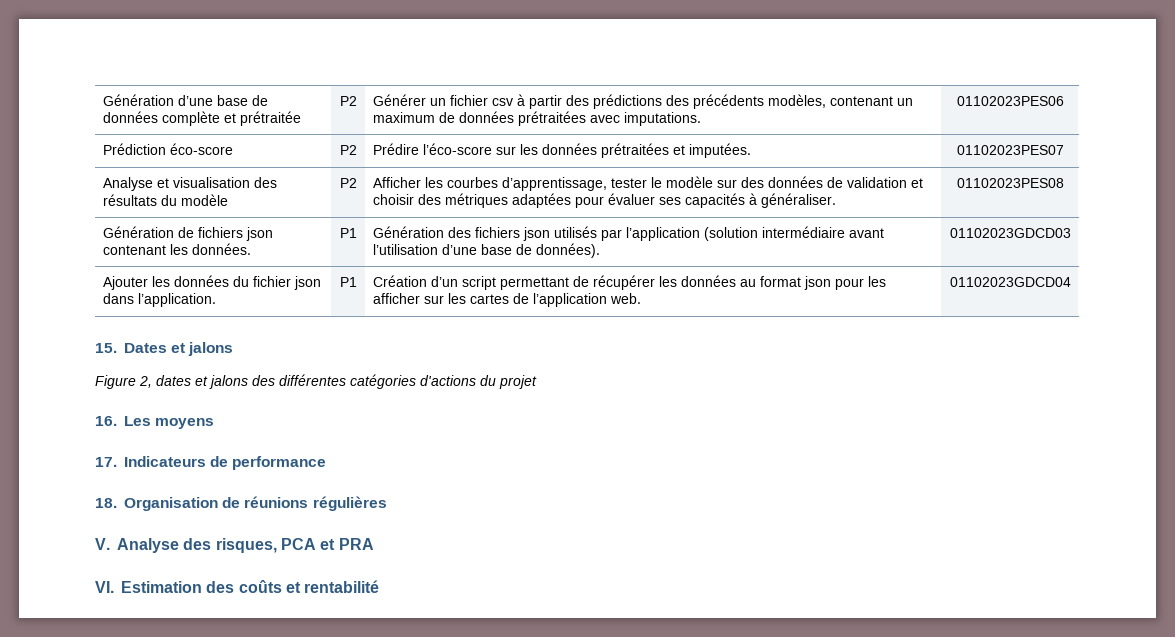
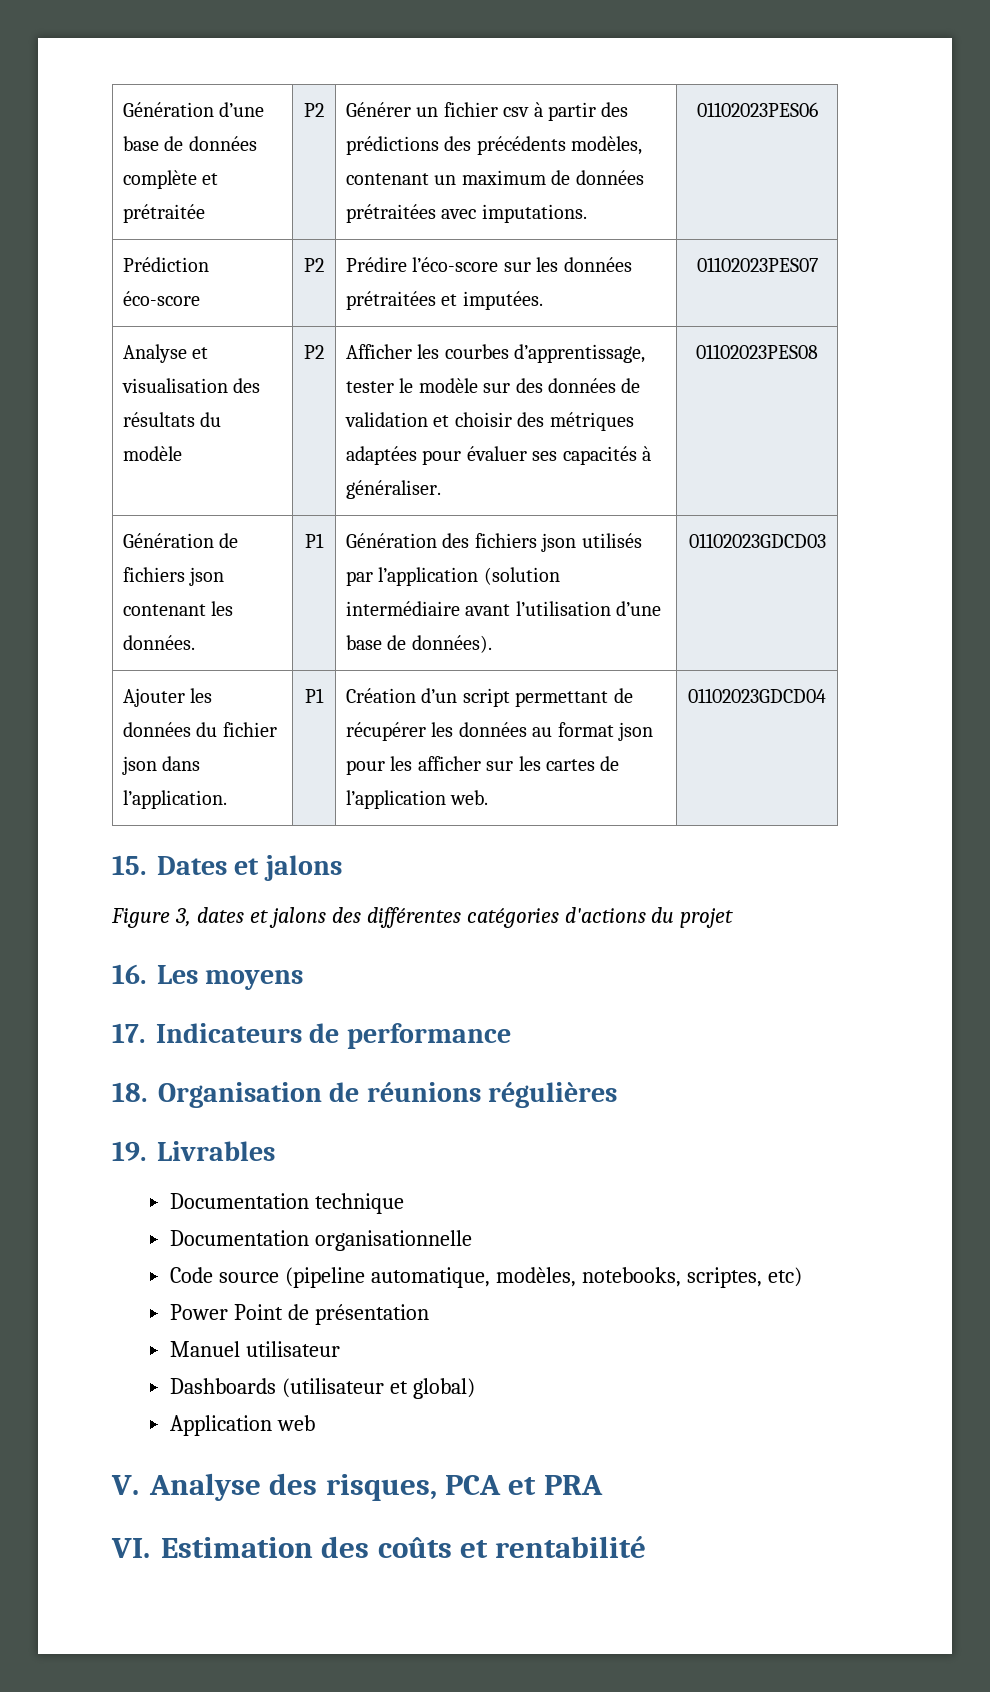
[139,376,152,388] 2, -> [174,908,191,927] 3,
(387, 503) none -> [112,1141,275,1161] [170,1193,405,1214] [170,1230,473,1251] [170,1267,802,1288] [170,1304,429,1325] [170,1341,341,1357] [170,1378,475,1399] [170,1415,316,1436] // 19. Livrables // Documentation technique // Documentation organisationnelle // Code source (pipeline automatique, modèles, notebooks, scriptes, etc) // Power Point de présentation // Manuel utilisateur // Dashboards (utilisateur et global) // Application web

